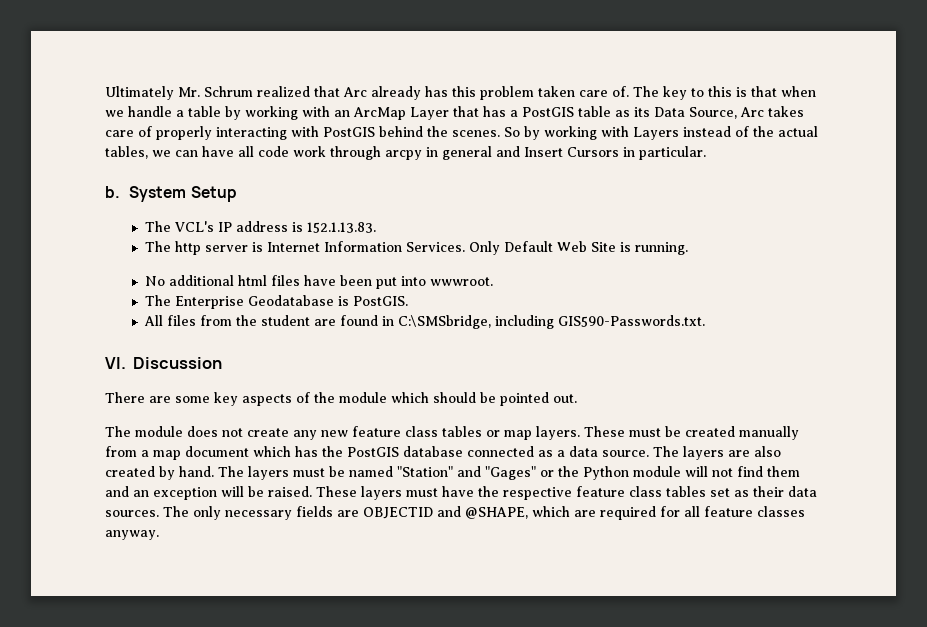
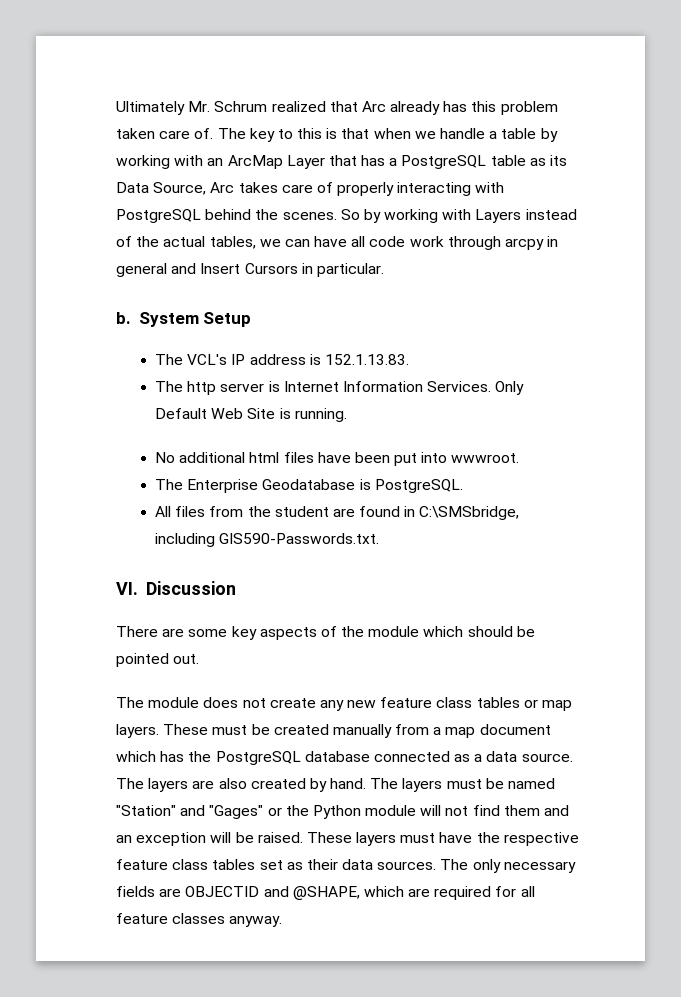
[522,107,574,117] PostGIS -> [401,155,487,169] PostgreSQL
[323,127,375,137] PostGIS -> [116,209,201,223] PostgreSQL
[352,296,408,306] PostGIS. -> [374,479,463,493] PostgreSQL.
[347,447,399,457] PostGIS -> [215,751,301,765] PostgreSQL

